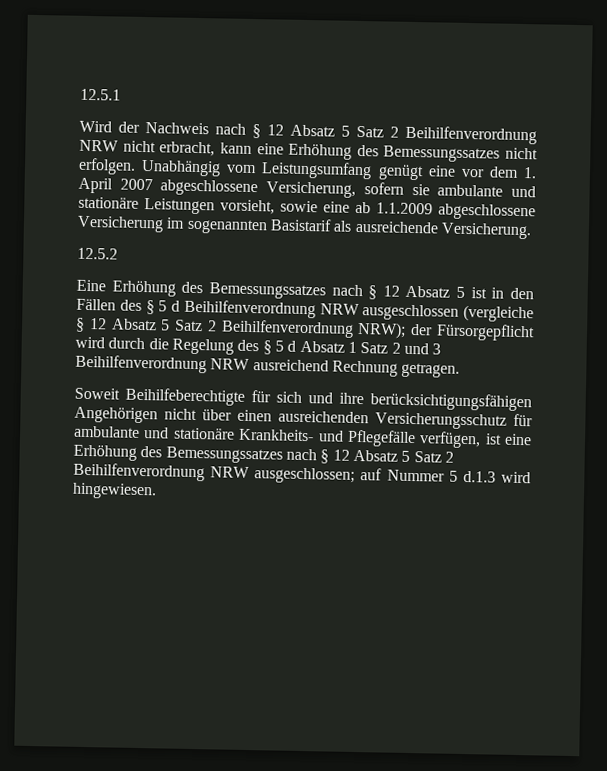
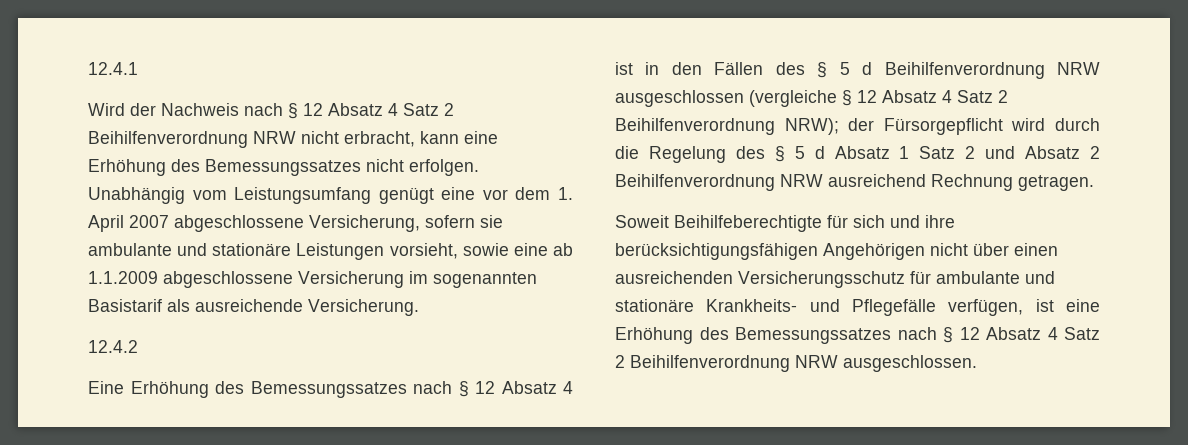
[80,88,121,101] 12.5.1 -> [88,62,138,75] 12.4.1
[341,125,350,137] 5 -> [388,103,398,116] 4
[77,247,118,260] 12.5.2 -> [88,340,138,353] 12.4.2
[456,286,466,298] 5 -> [563,381,573,394] 4
[160,319,171,331] 5 -> [942,90,952,103] 4
[432,343,442,355] 3 -> [1025,146,1100,159] Absatz 2
[401,450,454,463] [73,462,532,484] [72,482,157,500] 5 Satz 2 Beihilfenverordnung NRW ausgeschlossen; auf Nummer 5 d.1.3 wird hingewiesen. -> [1047,327,1100,340] [615,355,977,372] 4 Satz 2 Beihilfenverordnung NRW ausgeschlossen.

